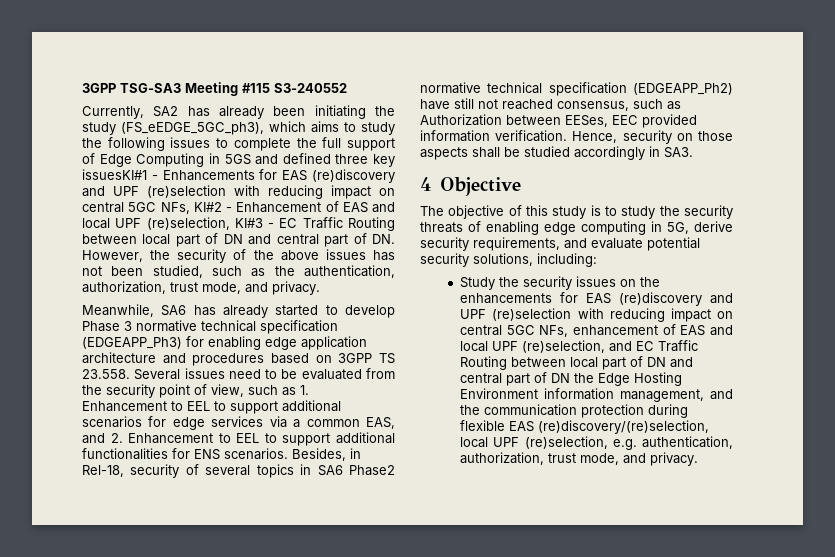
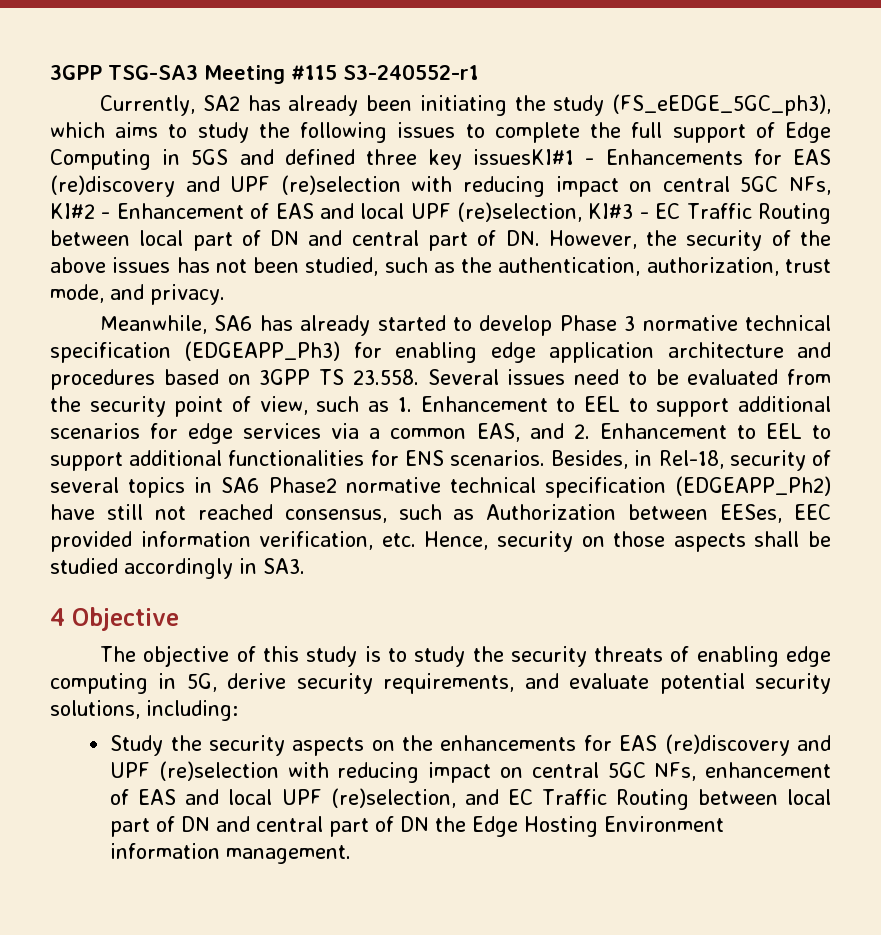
[274,83,347,93] S3-240552 -> [343,64,479,80] S3-240552-r1
[495,130,568,142] verification. -> [259,531,416,550] verification, etc.
[576,276,617,287] issues -> [292,737,365,756] aspects
[620,389,733,402] [460,404,689,418] [460,420,710,434] [460,436,733,450] [460,452,699,466] management, and the communication protection during flexible EAS (re)discovery/(re)selection, local UPF (re)selection, e.g. authentication, authorization, trust mode, and privacy. -> [226,845,352,864] management.

